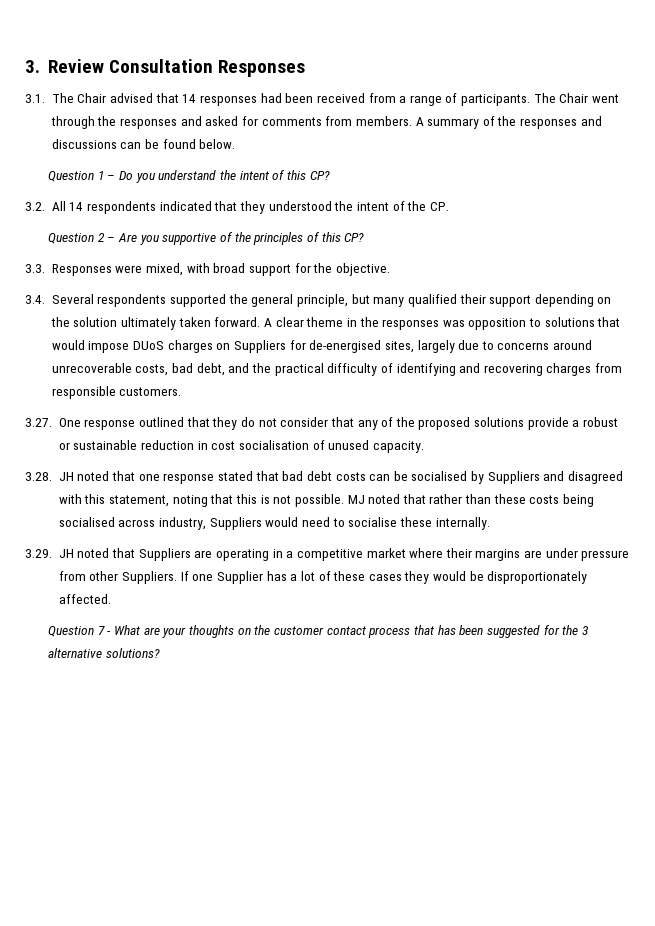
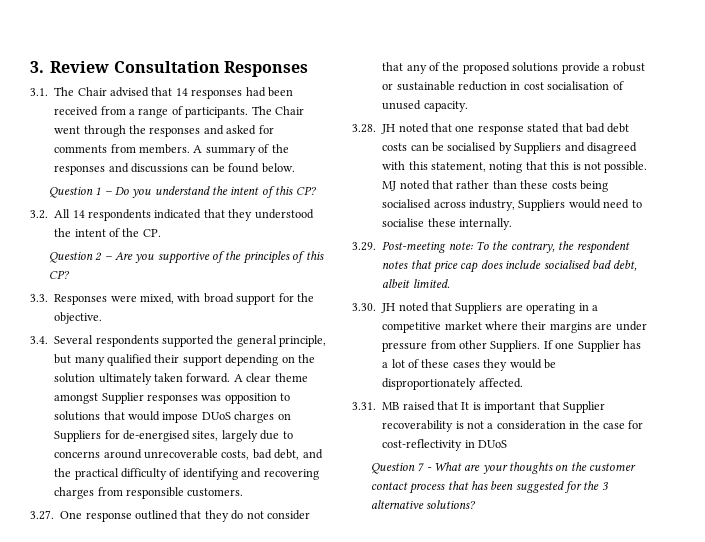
[346,317,379,327] in the -> [54,392,144,404] amongst Supplier
(52, 553) none -> [382,241,630,254] [382,260,638,273] [382,279,450,288] [352,303,376,311] Post-meeting note: To the contrary, the respondent notes that price cap does include socialised bad debt, albeit limited. // 3.30.
(111, 599) none -> [352,401,605,413] [382,420,644,432] [382,439,507,451] // 3.31. MB raised that It is important that Supplier recoverability is not a consideration in the case for cost-reflectivity in DUoS

